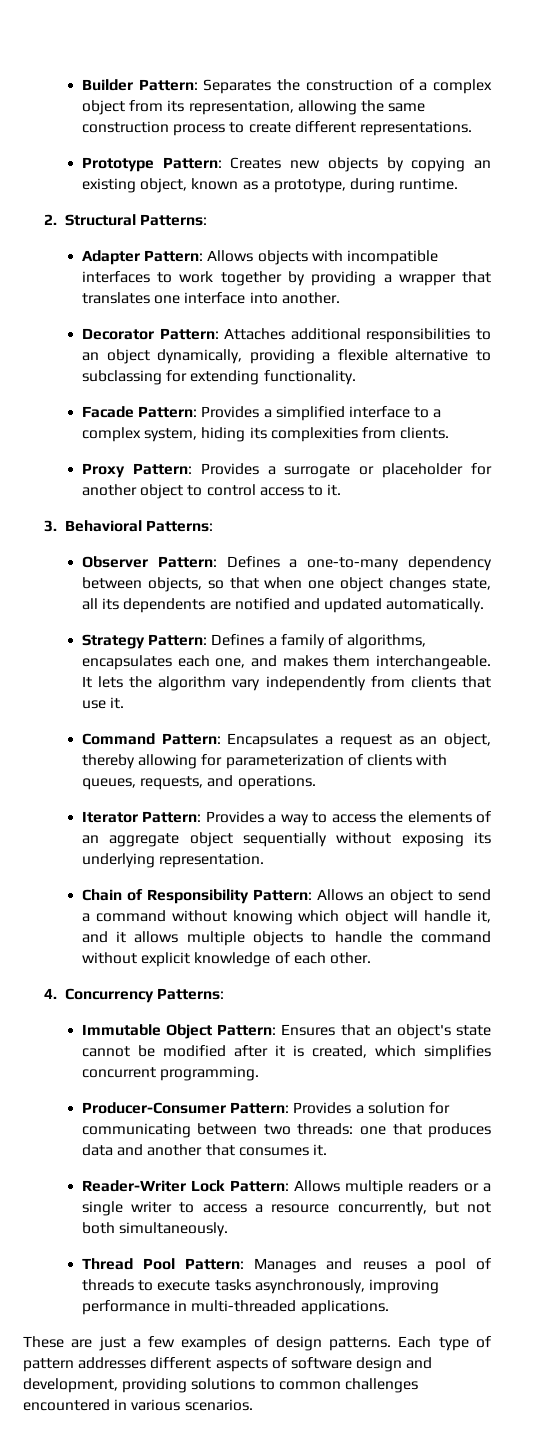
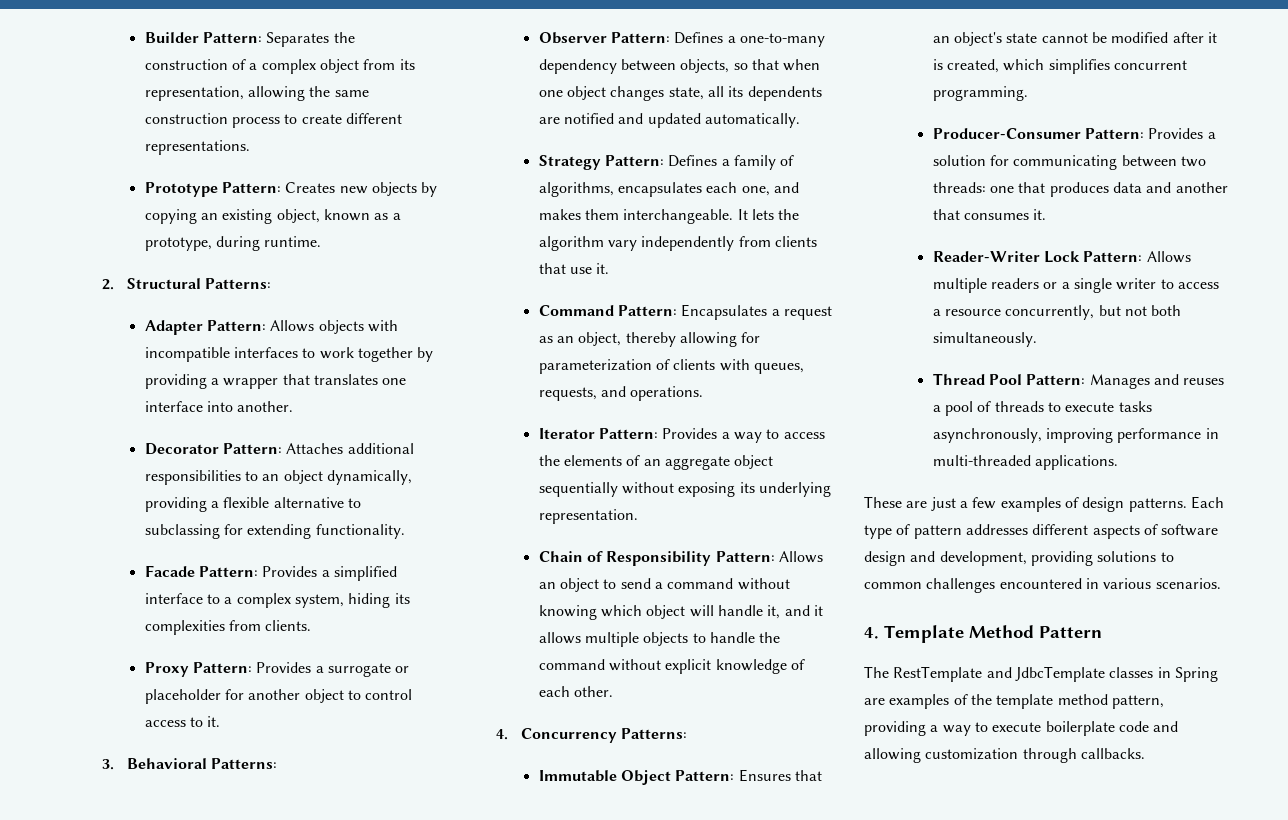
(253, 1405) none -> [864,625,1102,643] [864,666,1218,682] [864,694,1164,709] [864,721,1179,736] [864,748,1145,763] // 4. Template Method Pattern // The RestTemplate and JdbcTemplate classes in Spring are examples of the template method pattern, providing a way to execute boilerplate code and allowing customization through callbacks.

